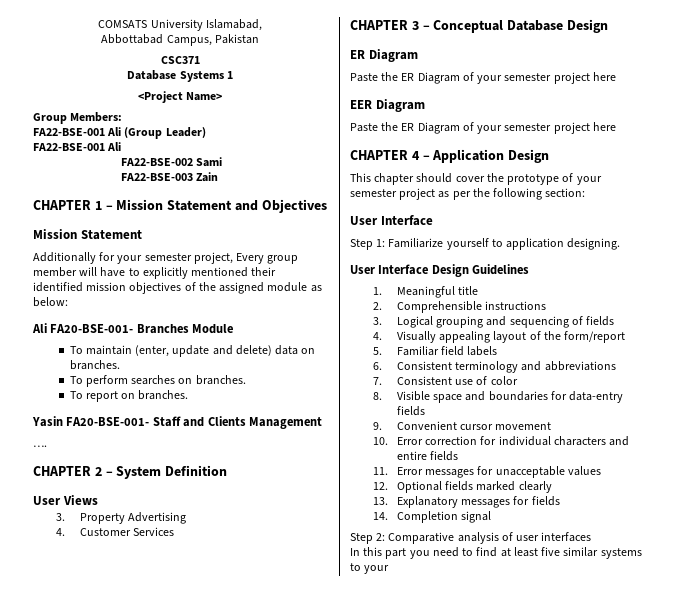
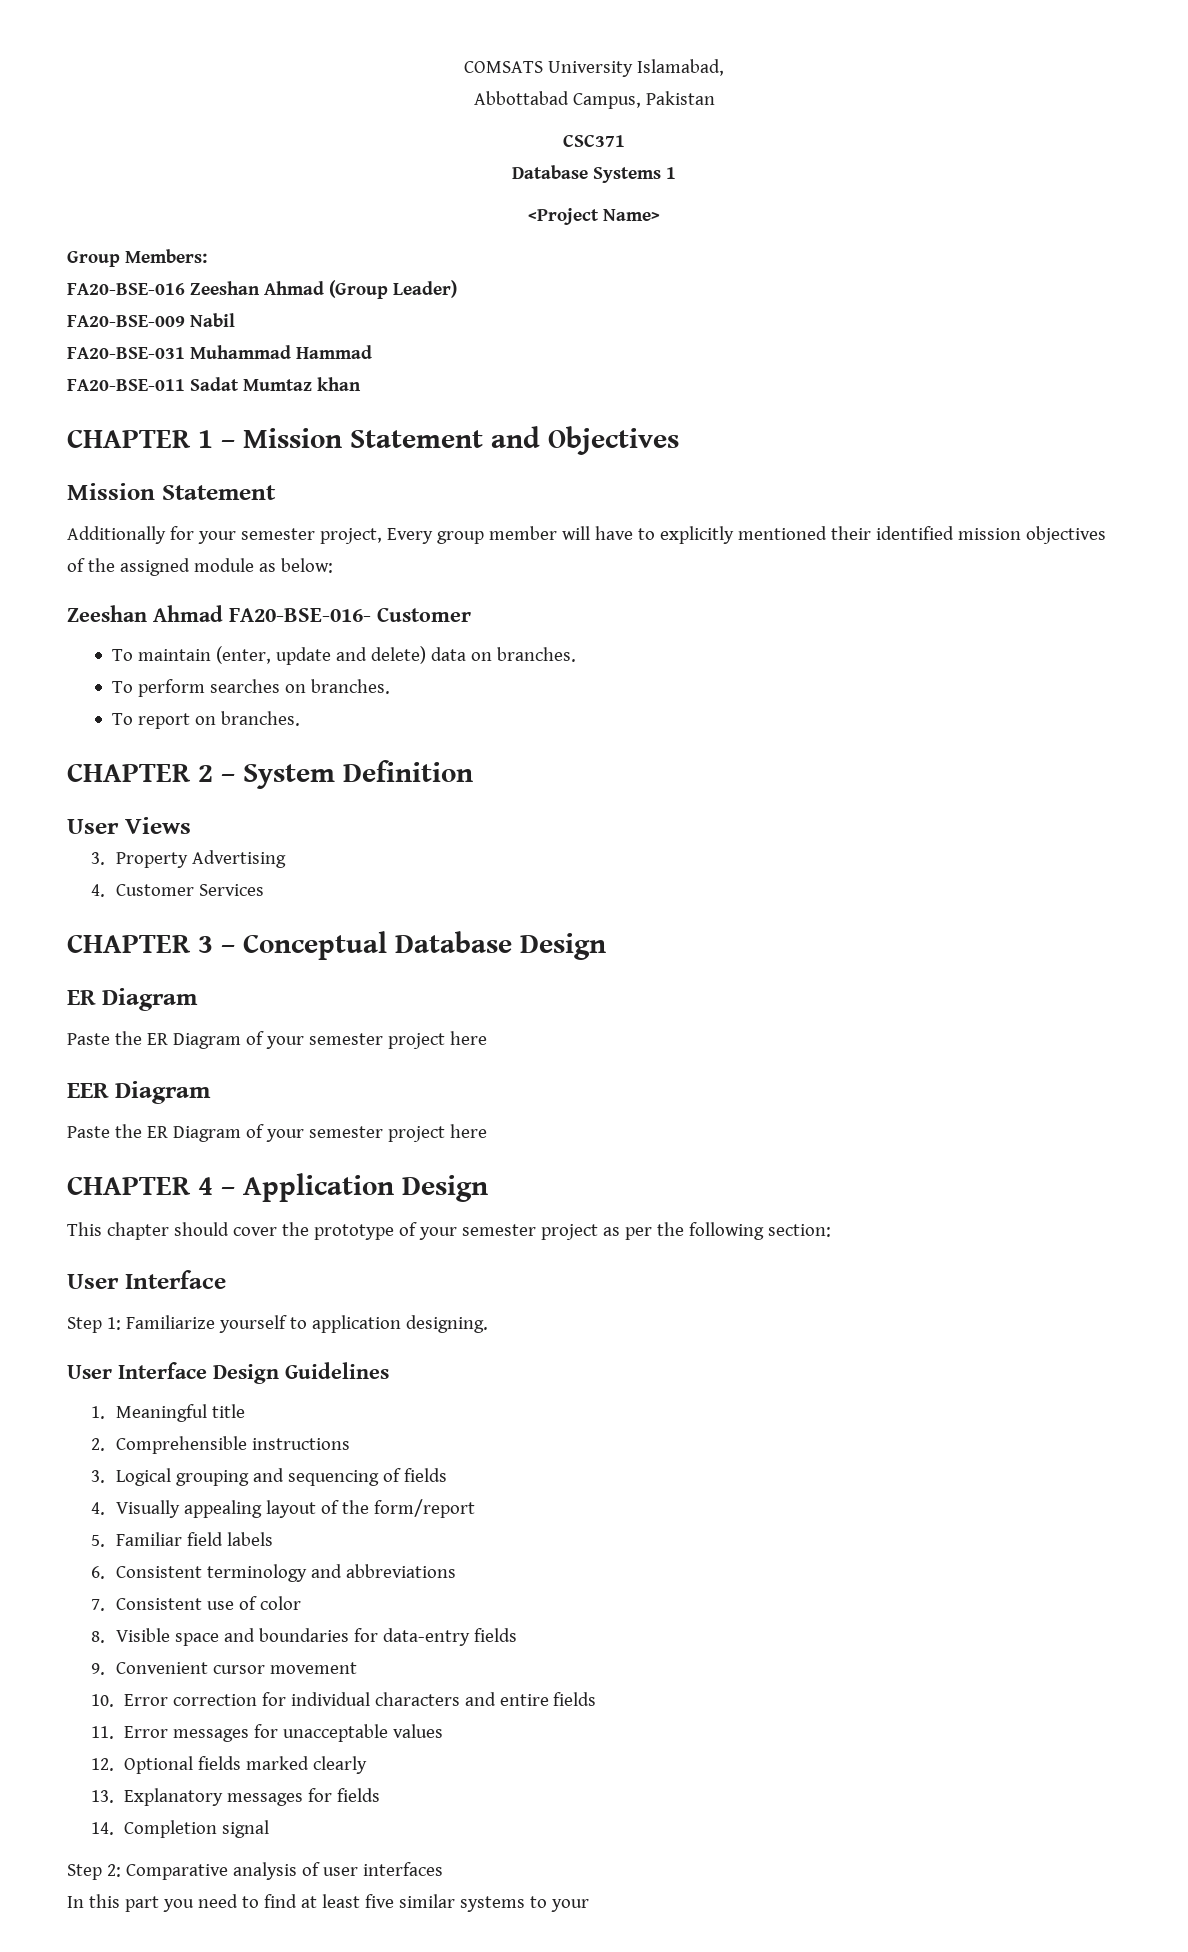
[33,127,122,136] FA22-BSE-001 Ali -> [67,281,324,295] FA20-BSE-016 Zeeshan Ahmad
[33,142,122,151] [121,157,223,167] [121,172,219,182] FA22-BSE-001 Ali // FA22-BSE-002 Sami // FA22-BSE-003 Zain -> [67,313,235,327] [67,345,372,359] [67,377,361,391] FA20-BSE-009 Nabil // FA20-BSE-031 Muhammad Hammad // FA20-BSE-011 Sadat Mumtaz khan
[32,323,234,334] Ali FA20-BSE-001- Branches Module -> [67,605,471,622] Zeeshan Ahmad FA20-BSE-016- Customer
[32,416,322,429] [33,445,47,447] // Yasin FA20-BSE-001- Staff and Clients Management // …. -> (300, 718) none

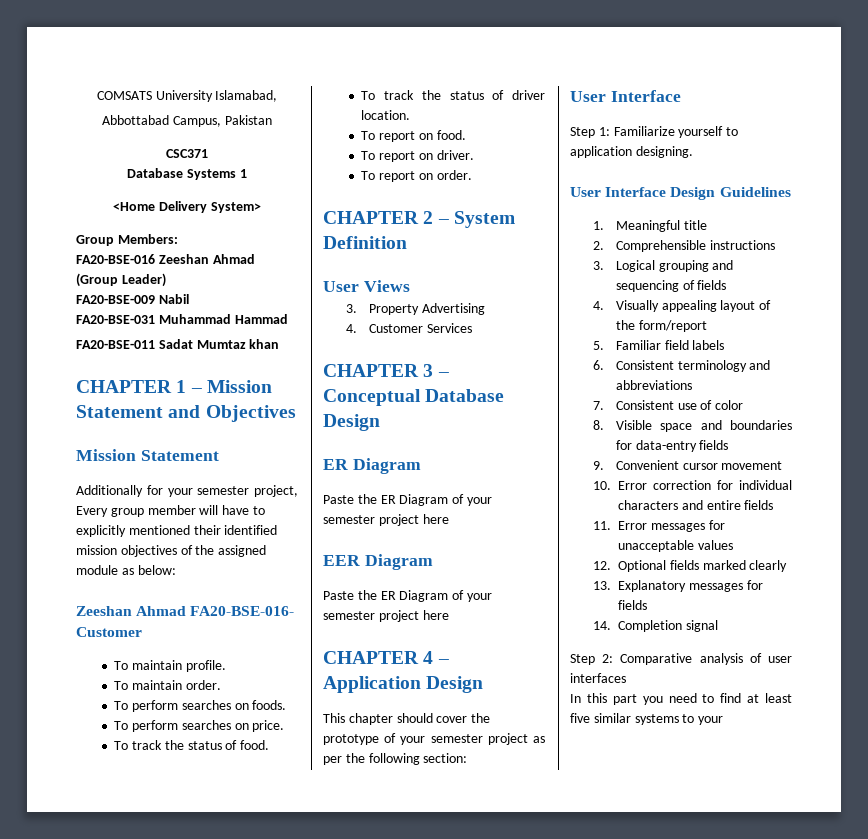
[528,208,660,225] <Project Name> -> [113,201,261,213] <Home Delivery System>
[215,646,576,665] [111,679,390,697] [111,711,300,729] (enter, update and delete) data on branches. // To perform searches on branches. // To report on branches. -> [185,660,226,672] [114,680,221,690] [114,700,287,712] [114,720,285,732] [114,740,270,750] [361,90,545,100] [361,110,411,120] [361,130,466,142] [361,150,474,162] [361,170,472,182] profile. // To maintain order. // To perform searches on foods. // To perform searches on price. // To track the status of food. // To track the status of driver location. // To report on food. // To report on driver. // To report on order.

